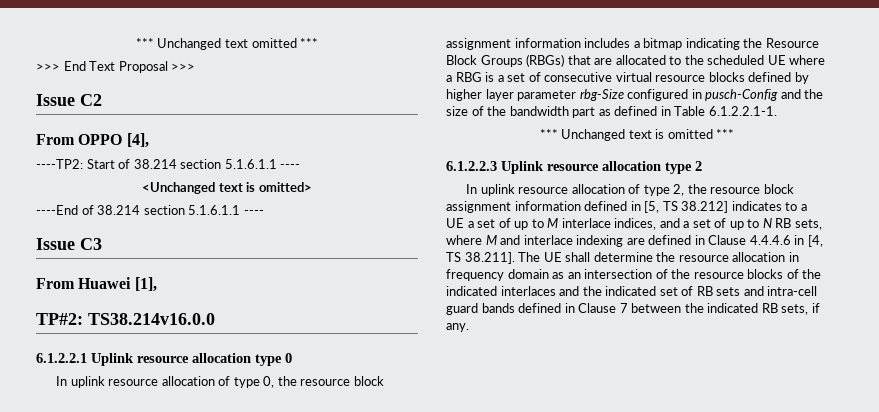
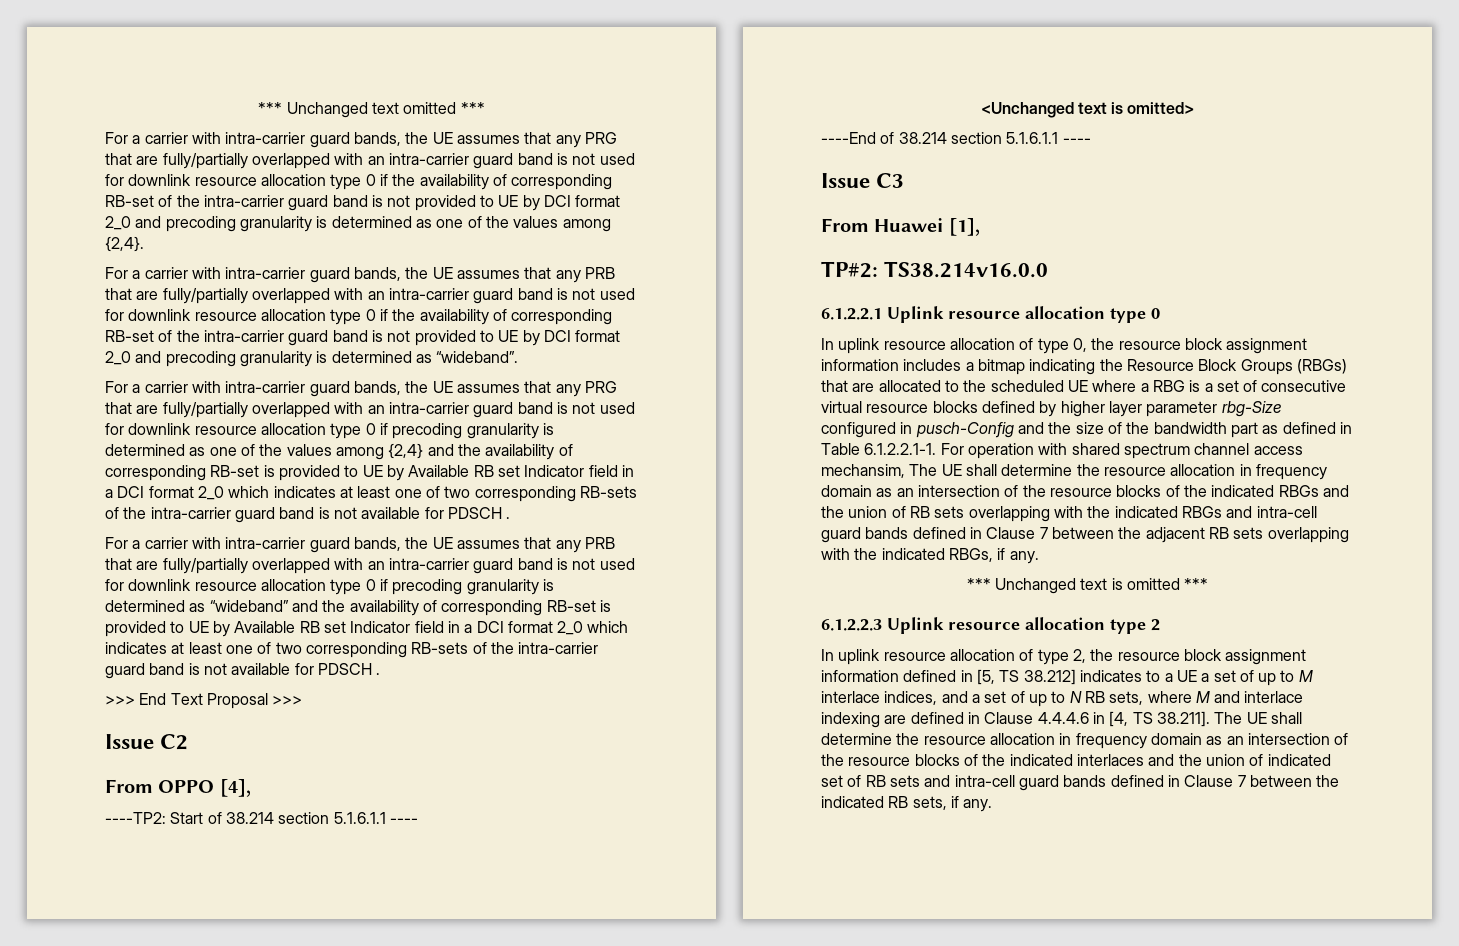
(319, 43) none -> [105,132,617,148] [105,153,635,169] [105,174,613,190] [105,195,621,211] [105,216,611,232] [105,236,144,252] [105,267,615,283] [105,288,635,304] [105,309,613,325] [105,330,621,346] [105,351,519,367] [105,381,617,397] [105,402,635,418] [105,423,554,439] [105,443,573,460] [105,465,634,481] [105,486,637,502] [105,507,511,523] [105,537,615,553] [105,558,635,574] [105,579,554,595] [105,600,611,616] [105,621,629,637] [105,642,599,658] [105,663,381,679] // For a carrier with intra-carrier guard bands, the UE assumes that any PRG that are fully/partially overlapped with an intra-carrier guard band is not used for downlink resource allocation type 0 if the availability of corresponding RB-set of the intra-carrier guard band is not provided to UE by DCI format 2_0 and precoding granularity is determined as one of the values among {2,4}. // For a carrier with intra-carrier guard bands, the UE assumes that any PRB that are fully/partially overlapped with an intra-carrier guard band is not used for downlink resource allocation type 0 if the availability of corresponding RB-set of the intra-carrier guard band is not provided to UE by DCI format 2_0 and precoding granularity is determined as “wideband”. // For a carrier with intra-carrier guard bands, the UE assumes that any PRG that are fully/partially overlapped with an intra-carrier guard band is not used for downlink resource allocation type 0 if precoding granularity is determined as one of the values among {2,4} and the availability of corresponding RB-set is provided to UE by Available RB set Indicator field in a DCI format 2_0 which indicates at least one of two corresponding RB-sets of the intra-carrier guard band is not available for PDSCH . // For a carrier with intra-carrier guard bands, the UE assumes that any PRB that are fully/partially overlapped with an intra-carrier guard band is not used for downlink resource allocation type 0 if precoding granularity is determined as “wideband” and the availability of corresponding RB-set is provided to UE by Available RB set Indicator field in a DCI format 2_0 which indicates at least one of two corresponding RB-sets of the intra-carrier guard band is not available for PDSCH .
(777, 111) none -> [940,443,1303,459] [821,464,1327,480] [821,485,1349,497] [821,506,1317,522] [821,527,1349,543] [821,548,1039,564] For operation with shared spectrum channel access mechansim, The UE shall determine the resource allocation in frequency domain as an intersection of the resource blocks of the indicated RBGs and the union of RB sets overlapping with the indicated RBGs and intra-cell guard bands defined in Clause 7 between the adjacent RB sets overlapping with the indicated RBGs, if any.
(602, 291) none -> [1205,754,1264,766] union of

